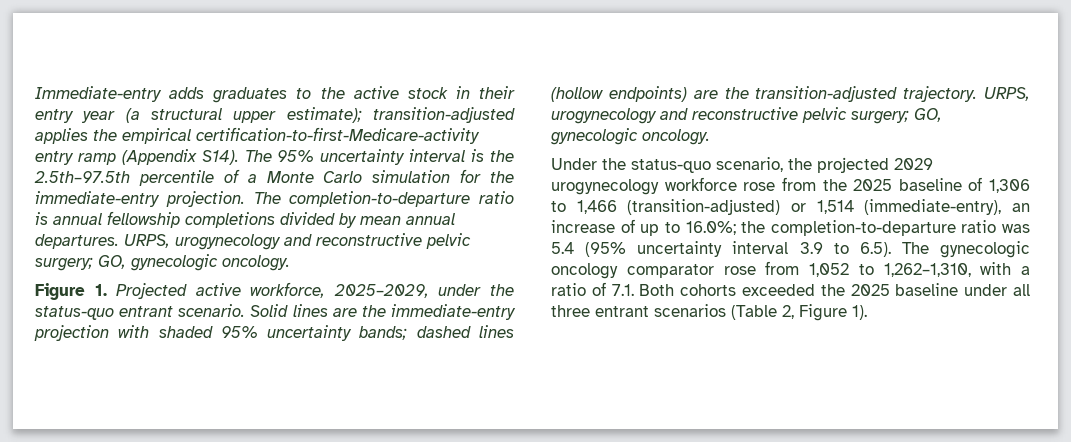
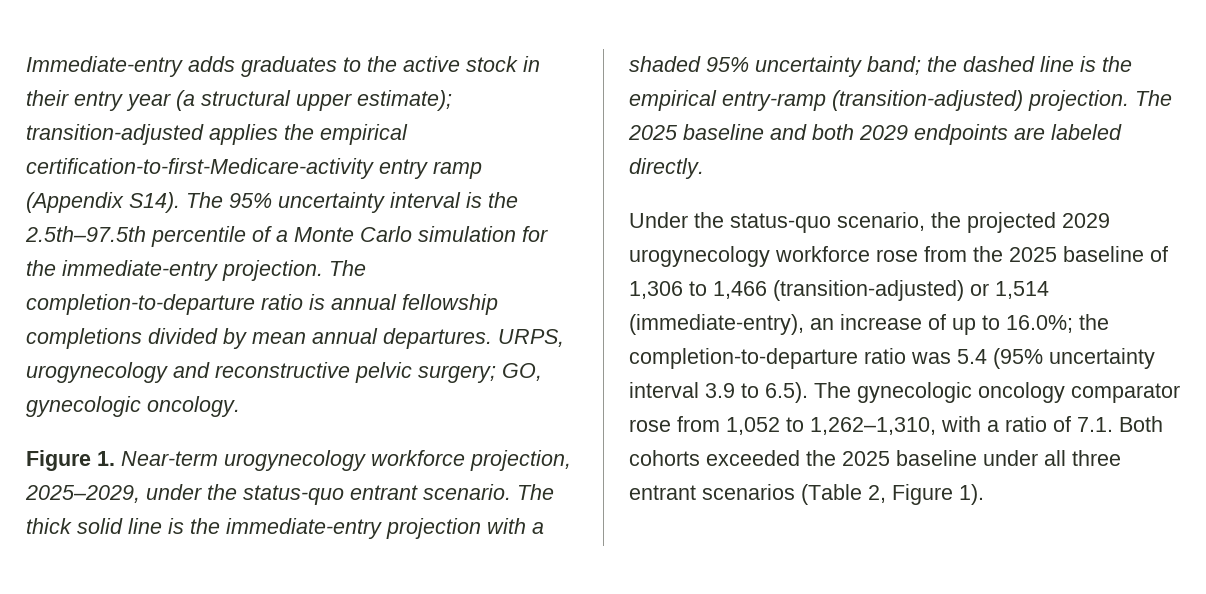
[116,282,326,299] Projected active workforce, -> [121,450,571,471] Near-term urogynecology workforce projection,
[250,304,357,317] Solid lines are -> [517,484,554,500] [26,518,184,534] The thick solid line is
(150, 331) none -> [532,522,544,534] a
[359,325,514,340] [551,86,1030,102] [551,107,942,124] [550,128,710,145] bands; dashed lines (hollow endpoints) are the transition-adjusted trajectory. URPS, urogynecology and reconstructive pelvic surgery; GO, gynecologic oncology. -> [867,56,1132,75] [629,90,1172,111] [628,124,1122,145] [629,158,704,179] band; the dashed line is the empirical entry-ramp (transition-adjusted) projection. The 2025 baseline and both 2029 endpoints are labeled directly.

